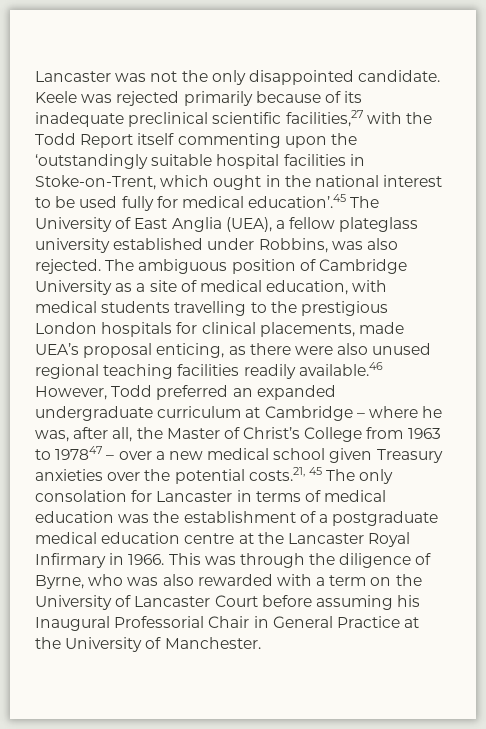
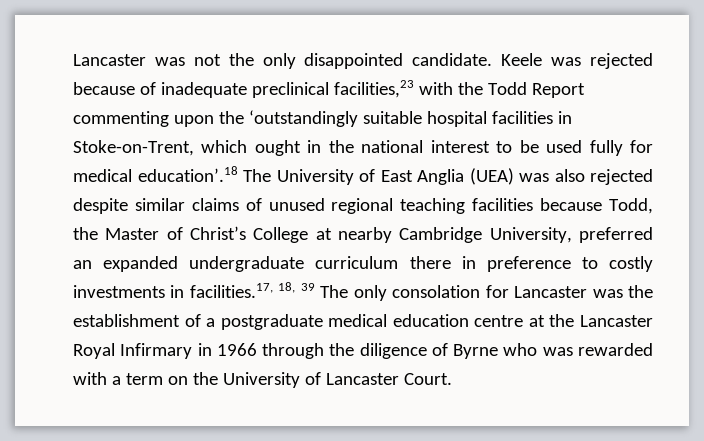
[183,91,253,106] primarily -> (653, 61) none
[344,91,363,103] its -> (156, 88) none
[212,110,363,127] scientific facilities,27 -> [333,80,414,98] facilities,23
[137,133,175,145] itself -> (585, 90) none
[248,194,347,208] education’.45 -> [137,166,238,182] education’.18
[225,217,419,232] [35,238,398,253] [35,259,407,274] [35,280,388,295] [35,301,388,316] [35,322,404,337] [35,343,432,358] [35,362,383,379] [35,385,153,400] (UEA), a fellow plateglass university established under Robbins, was also rejected. The ambiguous position of Cambridge University as a site of medical education, with medical students travelling to the prestigious London hospitals for clinical placements, made UEA’s proposal enticing, as there were also unused regional teaching facilities readily available.46 However, Todd -> [469,168,653,185] [73,198,653,214] [73,226,572,243] (UEA) was also rejected despite similar claims of unused regional teaching facilities because Todd, the Master of Christ’s College at nearby Cambridge University,
[245,406,443,421] [35,427,441,442] [35,446,443,463] [35,467,322,484] at Cambridge – where he was, after all, the Master of Christ’s College from 1963 to 197847 – over a new medical school given Treasury anxieties over the potential costs.21, 45 -> [409,256,653,272] [73,282,315,298] there in preference to costly investments in facilities.17, 18, 39
[236,490,387,502] [35,511,114,523] in terms of medical education -> (588, 292) none
[128,553,236,565] 1966. This was -> [216,343,257,356] 1966
[35,575,84,589] Byrne, -> [453,344,499,359] Byrne
[162,574,194,586] also -> (573, 351) none
[214,595,421,610] [35,616,420,631] [35,637,261,652] Court before assuming his Inaugural Professorial Chair in General Practice at the University of Manchester. -> [403,373,452,385] Court.

